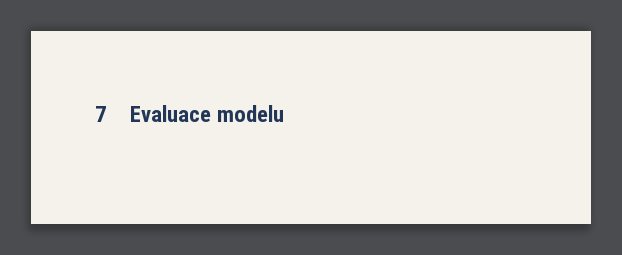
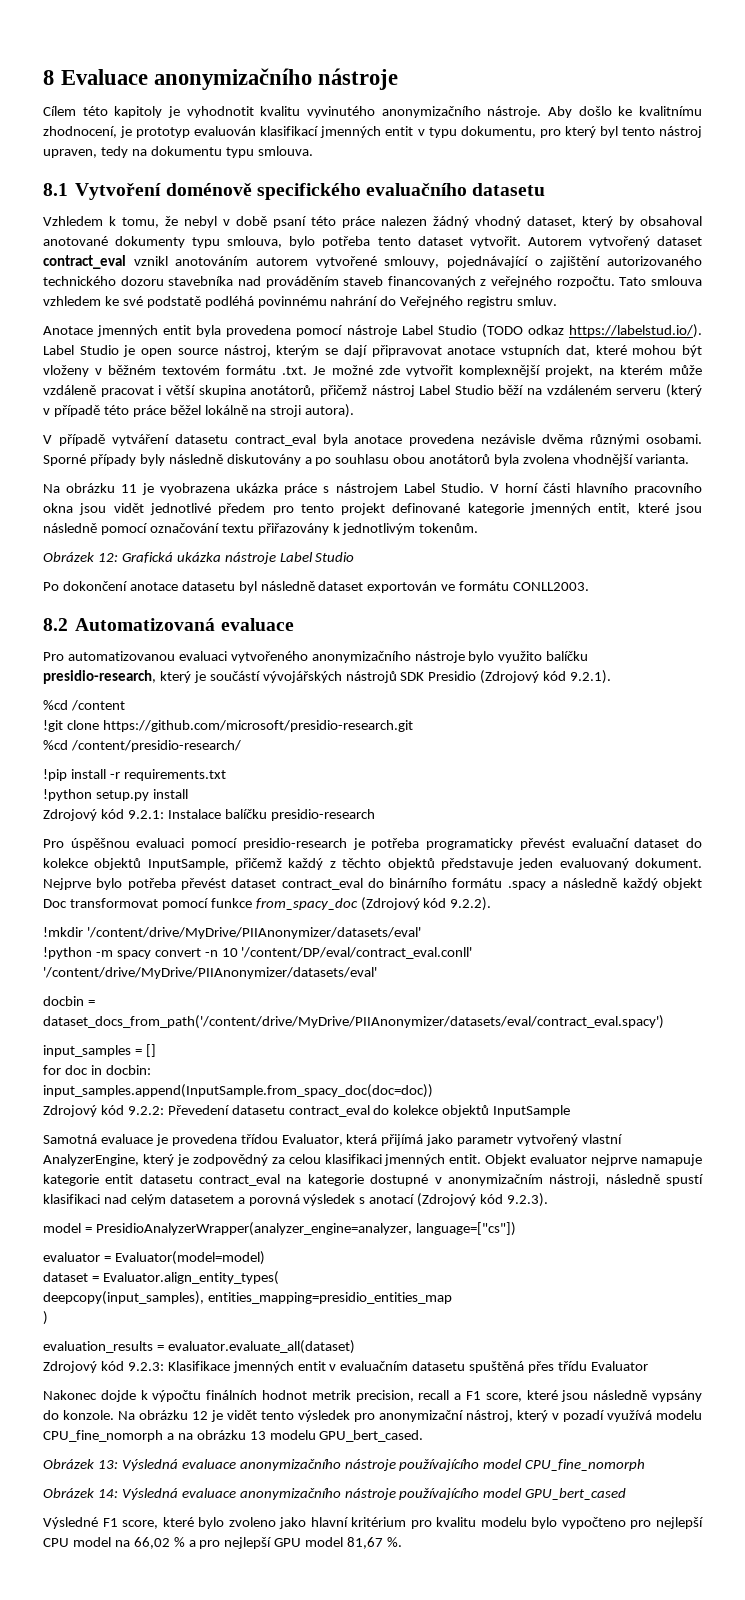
[95,105,284,122] 7 Evaluace modelu -> [43,68,399,90] [43,106,702,118] [43,126,702,138] [43,146,313,158] [43,183,546,200] [43,216,702,228] [43,236,702,248] [43,255,703,269] [43,276,702,288] [43,296,558,308] [43,324,703,338] [43,345,703,357] [43,365,702,377] [43,384,702,398] [43,404,355,418] [43,434,702,446] [43,454,689,466] [43,483,702,495] [43,503,702,515] [43,523,479,535] [43,552,355,564] [43,581,590,593] [43,618,294,631] [43,651,589,663] [43,670,612,684] [43,700,125,711] [43,720,413,732] [43,740,241,752] [43,769,226,781] [43,789,188,801] [43,809,375,821] [43,838,703,850] [43,858,702,870] [43,878,702,890] [43,897,492,911] [43,927,421,939] [43,947,473,959] [43,967,377,979] [43,996,95,1006] [43,1015,664,1029] [43,1044,156,1057] [43,1065,151,1075] [43,1084,433,1098] [43,1105,571,1117] [43,1134,623,1146] [43,1154,702,1166] [43,1174,703,1186] [43,1193,549,1207] [43,1222,516,1236] [43,1251,265,1265] [43,1271,279,1285] [43,1291,452,1305] [43,1311,48,1325] [43,1340,355,1354] [43,1361,648,1373] [43,1390,702,1402] [43,1410,702,1422] [43,1430,424,1442] [43,1459,646,1471] [43,1488,627,1500] [43,1517,703,1529] [43,1537,403,1549] 8 Evaluace anonymizačního nástroje // Cílem této kapitoly je vyhodnotit kvalitu vyvinutého anonymizačního nástroje. Aby došlo ke kvalitnímu zhodnocení, je prototyp evaluován klasifikací jmenných entit v typu dokumentu, pro který byl tento nástroj upraven, tedy na dokumentu typu smlouva. // 8.1 Vytvoření doménově specifického evaluačního datasetu // Vzhledem k tomu, že nebyl v době psaní této práce nalezen žádný vhodný dataset, který by obsahoval anotované dokumenty typu smlouva, bylo potřeba tento dataset vytvořit. Autorem vytvořený dataset contract_eval vznikl anotováním autorem vytvořené smlouvy, pojednávající o zajištění autorizovaného technického dozoru stavebníka nad prováděním staveb financovaných z veřejného rozpočtu. Tato smlouva vzhledem ke své podstatě podléhá povinnému nahrání do Veřejného registru smluv. // Anotace jmenných entit byla provedena pomocí nástroje Label Studio (TODO odkaz https://labelstud.io/). Label Studio je open source nástroj, kterým se dají připravovat anotace vstupních dat, které mohou být vloženy v běžném textovém formátu .txt. Je možné zde vytvořit komplexnější projekt, na kterém může vzdáleně pracovat i větší skupina anotátorů, přičemž nástroj Label Studio běží na vzdáleném serveru (který v případě této práce běžel lokálně na stroji autora). // V případě vytváření datasetu contract_eval byla anotace provedena nezávisle dvěma různými osobami. Sporné případy byly následně diskutovány a po souhlasu obou anotátorů byla zvolena vhodnější varianta. // Na obrázku 11 je vyobrazena ukázka práce s nástrojem Label Studio. V horní části hlavního pracovního okna jsou vidět jednotlivé předem pro tento projekt definované kategorie jmenných entit, které jsou následně pomocí označování textu přiřazovány k jednotlivým tokenům. // Obrázek 12: Grafická ukázka nástroje Label Studio // Po dokončení anotace datasetu byl následně dataset exportován ve formátu CONLL2003. // 8.2 Automatizovaná evaluace // Pro automatizovanou evaluaci vytvořeného anonymizačního nástroje bylo využito balíčku presidio-research, který je součástí vývojářských nástrojů SDK Presidio (Zdrojový kód 9.2.1). // %cd /content // !git clone https://github.com/microsoft/presidio-research.git // %cd /content/presidio-research/ // !pip install -r requirements.txt // !python setup.py install // Zdrojový kód 9.2.1: Instalace balíčku presidio-research // Pro úspěšnou evaluaci pomocí presidio-research je potřeba programaticky převést evaluační dataset do kolekce objektů InputSample, přičemž každý z těchto objektů představuje jeden evaluovaný dokument. Nejprve bylo potřeba převést dataset contract_eval do binárního formátu .spacy a následně každý objekt Doc transformovat pomocí funkce from_spacy_doc (Zdrojový kód 9.2.2). // !mkdir '/content/drive/MyDrive/PIIAnonymizer/datasets/eval' // !python -m spacy convert -n 10 '/content/DP/eval/contract_eval.conll' '/content/drive/MyDrive/PIIAnonymizer/datasets/eval' // docbin = dataset_docs_from_path('/content/drive/MyDrive/PIIAnonymizer/datasets/eval/contract_eval.spacy') // input_samples = [] // for doc in docbin: // input_samples.append(InputSample.from_spacy_doc(doc=doc)) // Zdrojový kód 9.2.2: Převedení datasetu contract_eval do kolekce objektů InputSample // Samotná evaluace je provedena třídou Evaluator, která přijímá jako parametr vytvořený vlastní AnalyzerEngine, který je zodpovědný za celou klasifikaci jmenných entit. Objekt evaluator nejprve namapuje kategorie entit datasetu contract_eval na kategorie dostupné v anonymizačním nástroji, následně spustí klasifikaci nad celým datasetem a porovná výsledek s anotací (Zdrojový kód 9.2.3). // model = PresidioAnalyzerWrapper(analyzer_engine=analyzer, language=["cs"]) // evaluator = Evaluator(model=model) // dataset = Evaluator.align_entity_types( // deepcopy(input_samples), entities_mapping=presidio_entities_map // ) // evaluation_results = evaluator.evaluate_all(dataset) // Zdrojový kód 9.2.3: Klasifikace jmenných entit v evaluačním datasetu spuštěná přes třídu Evaluator // Nakonec dojde k výpočtu finálních hodnot metrik precision, recall a F1 score, které jsou následně vypsány do konzole. Na obrázku 12 je vidět tento výsledek pro anonymizační nástroj, který v pozadí využívá modelu CPU_fine_nomorph a na obrázku 13 modelu GPU_bert_cased. // Obrázek 13: Výsledná evaluace anonymizačního nástroje používajícího model CPU_fine_nomorph // Obrázek 14: Výsledná evaluace anonymizačního nástroje používajícího model GPU_bert_cased // Výsledné F1 score, které bylo zvoleno jako hlavní kritérium pro kvalitu modelu bylo vypočteno pro nejlepší CPU model na 66,02 % a pro nejlepší GPU model 81,67 %.

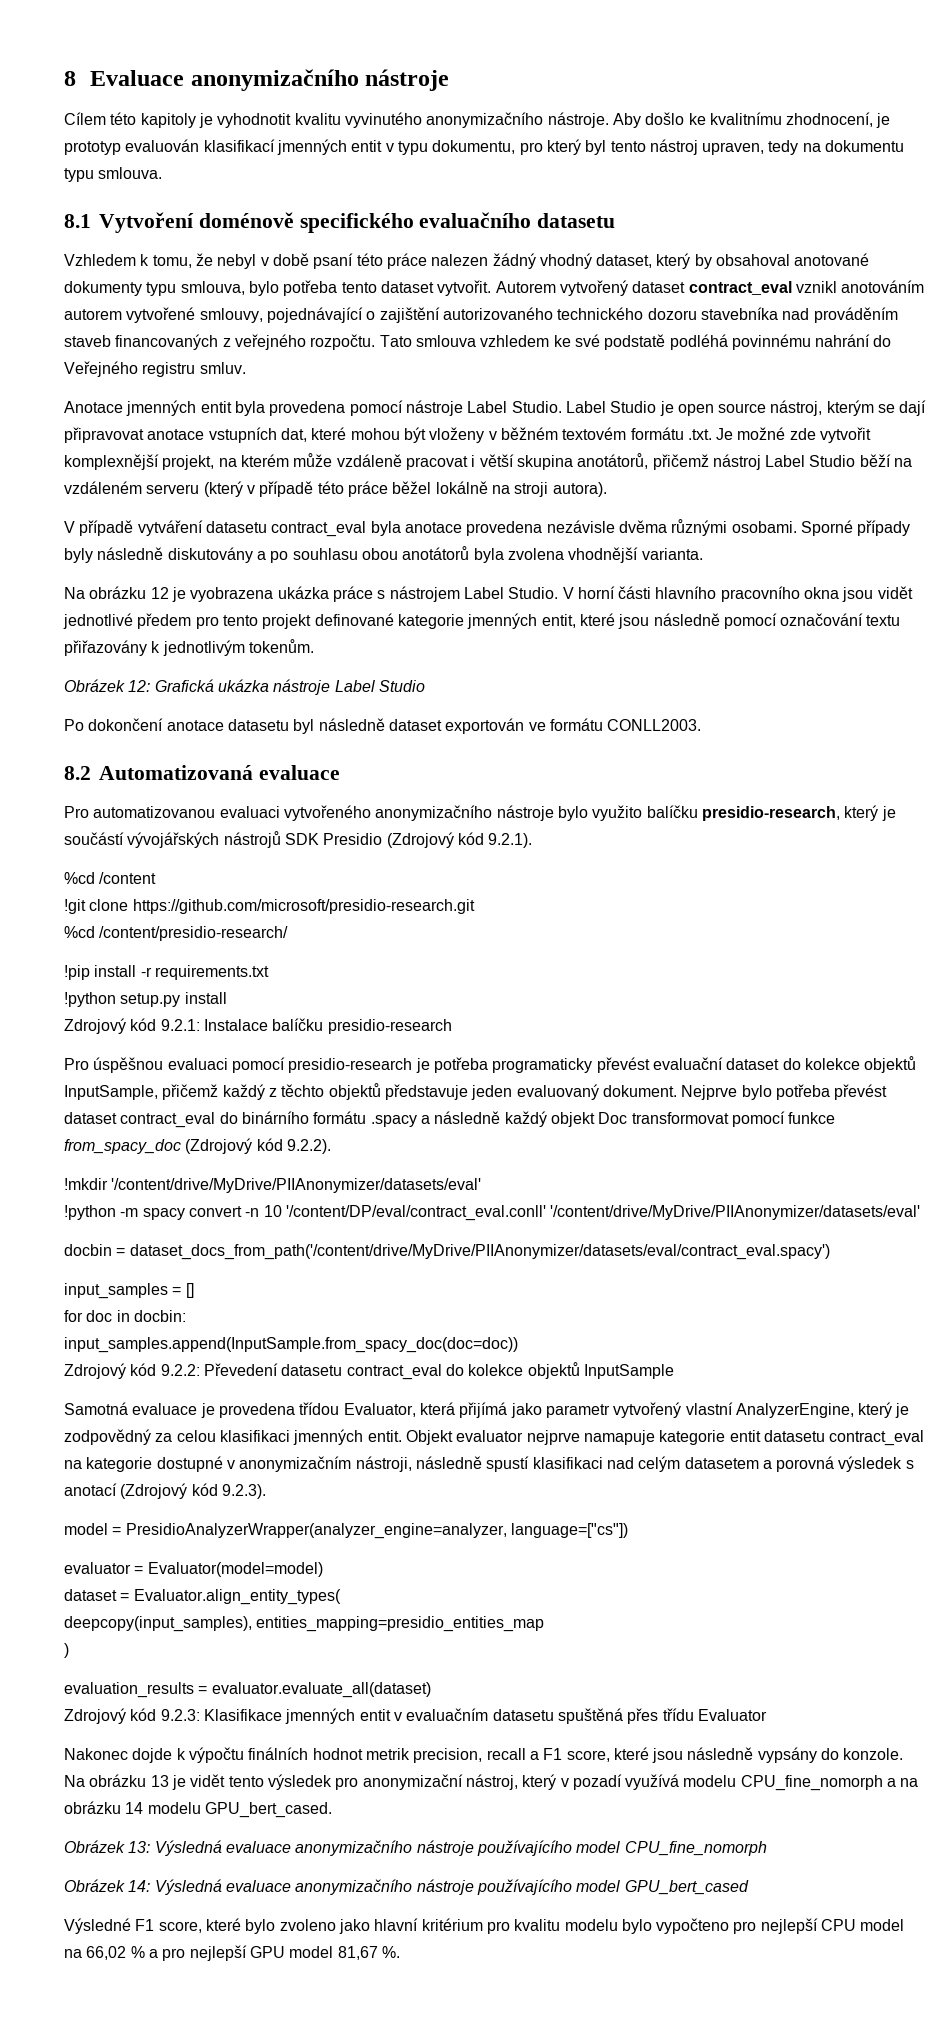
[437,324,703,338] Studio (TODO odkaz https://labelstud.io/). -> [511,401,562,413] Studio.
[121,484,138,493] 11 -> [150,587,169,599] 12
[192,1411,208,1420] 12 -> [150,1775,169,1787] 13
[249,1431,266,1440] 13 -> [125,1802,144,1814] 14

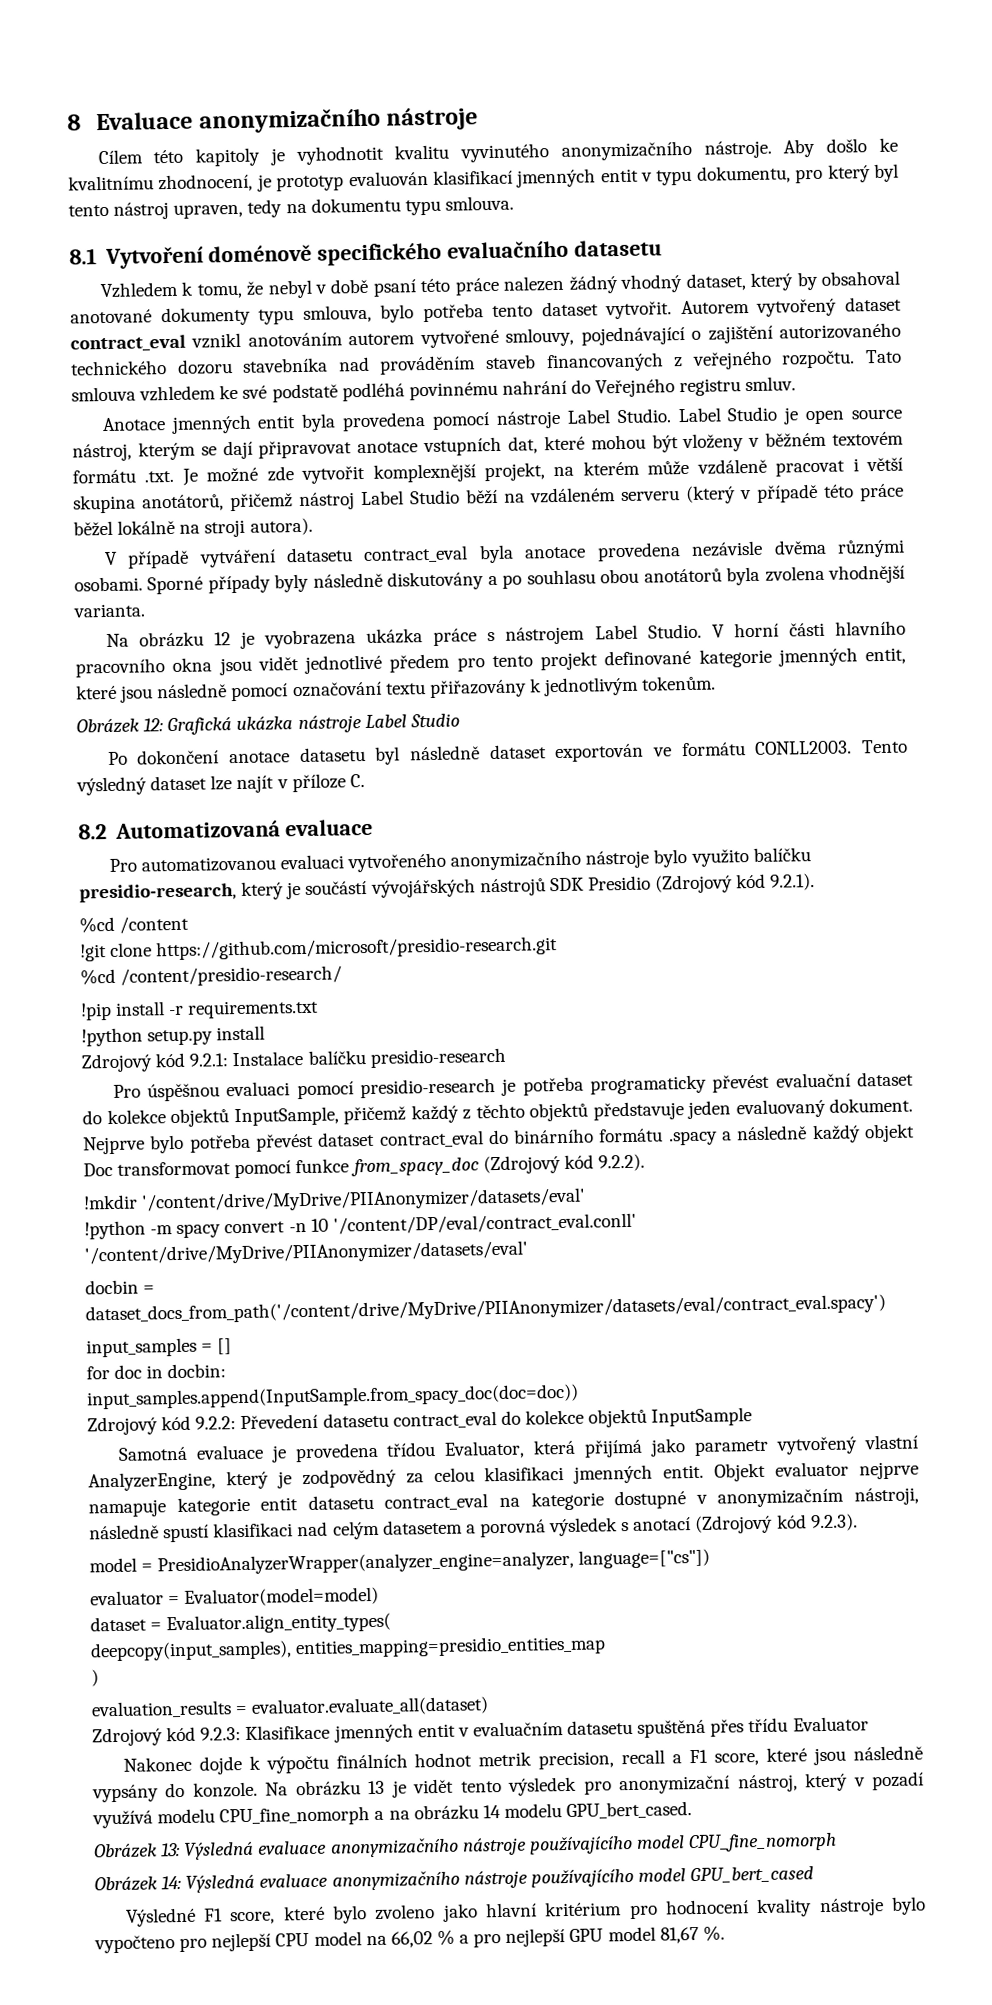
(702, 725) none -> [860,739,908,754] [76,773,365,796] Tento výsledný dataset lze najít v příloze C.
[514,1919,618,1931] kvalitu modelu -> [665,1898,884,1918] hodnocení kvality nástroje

